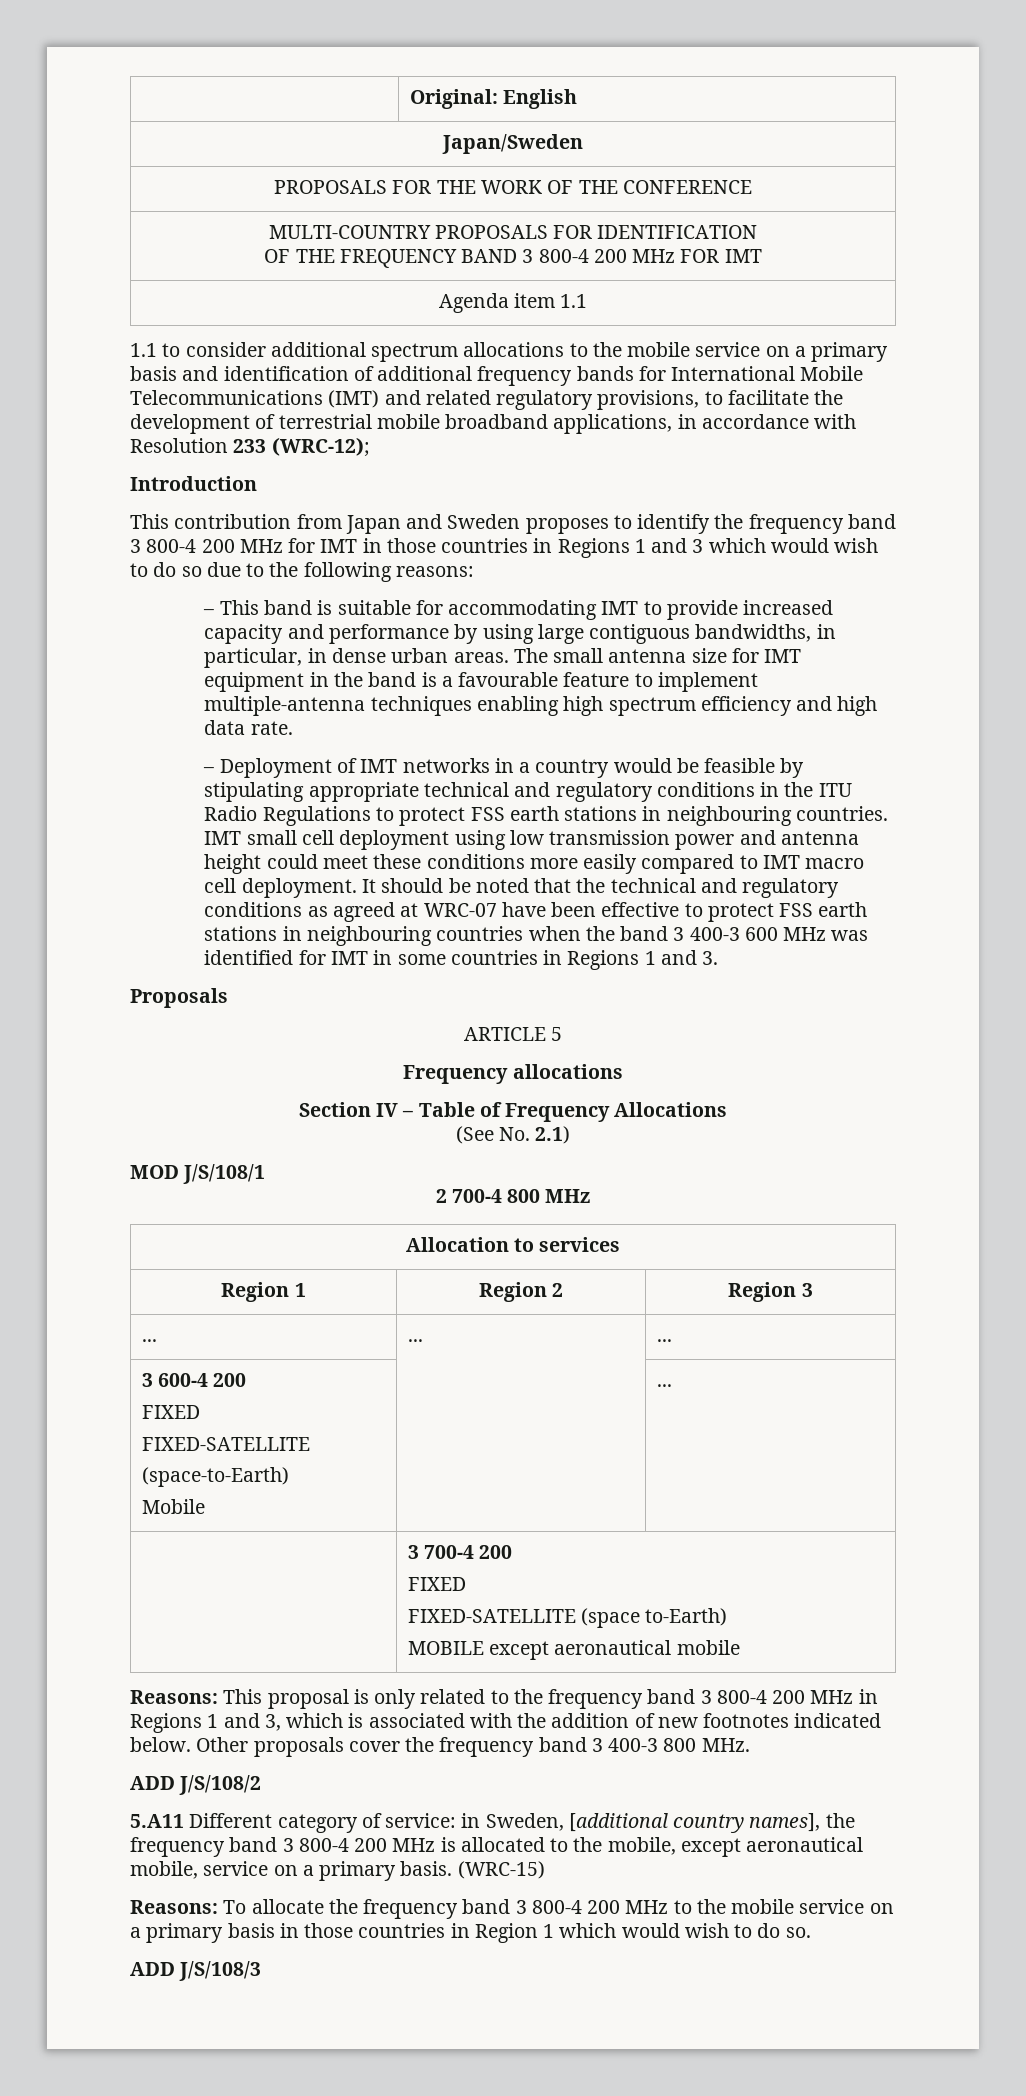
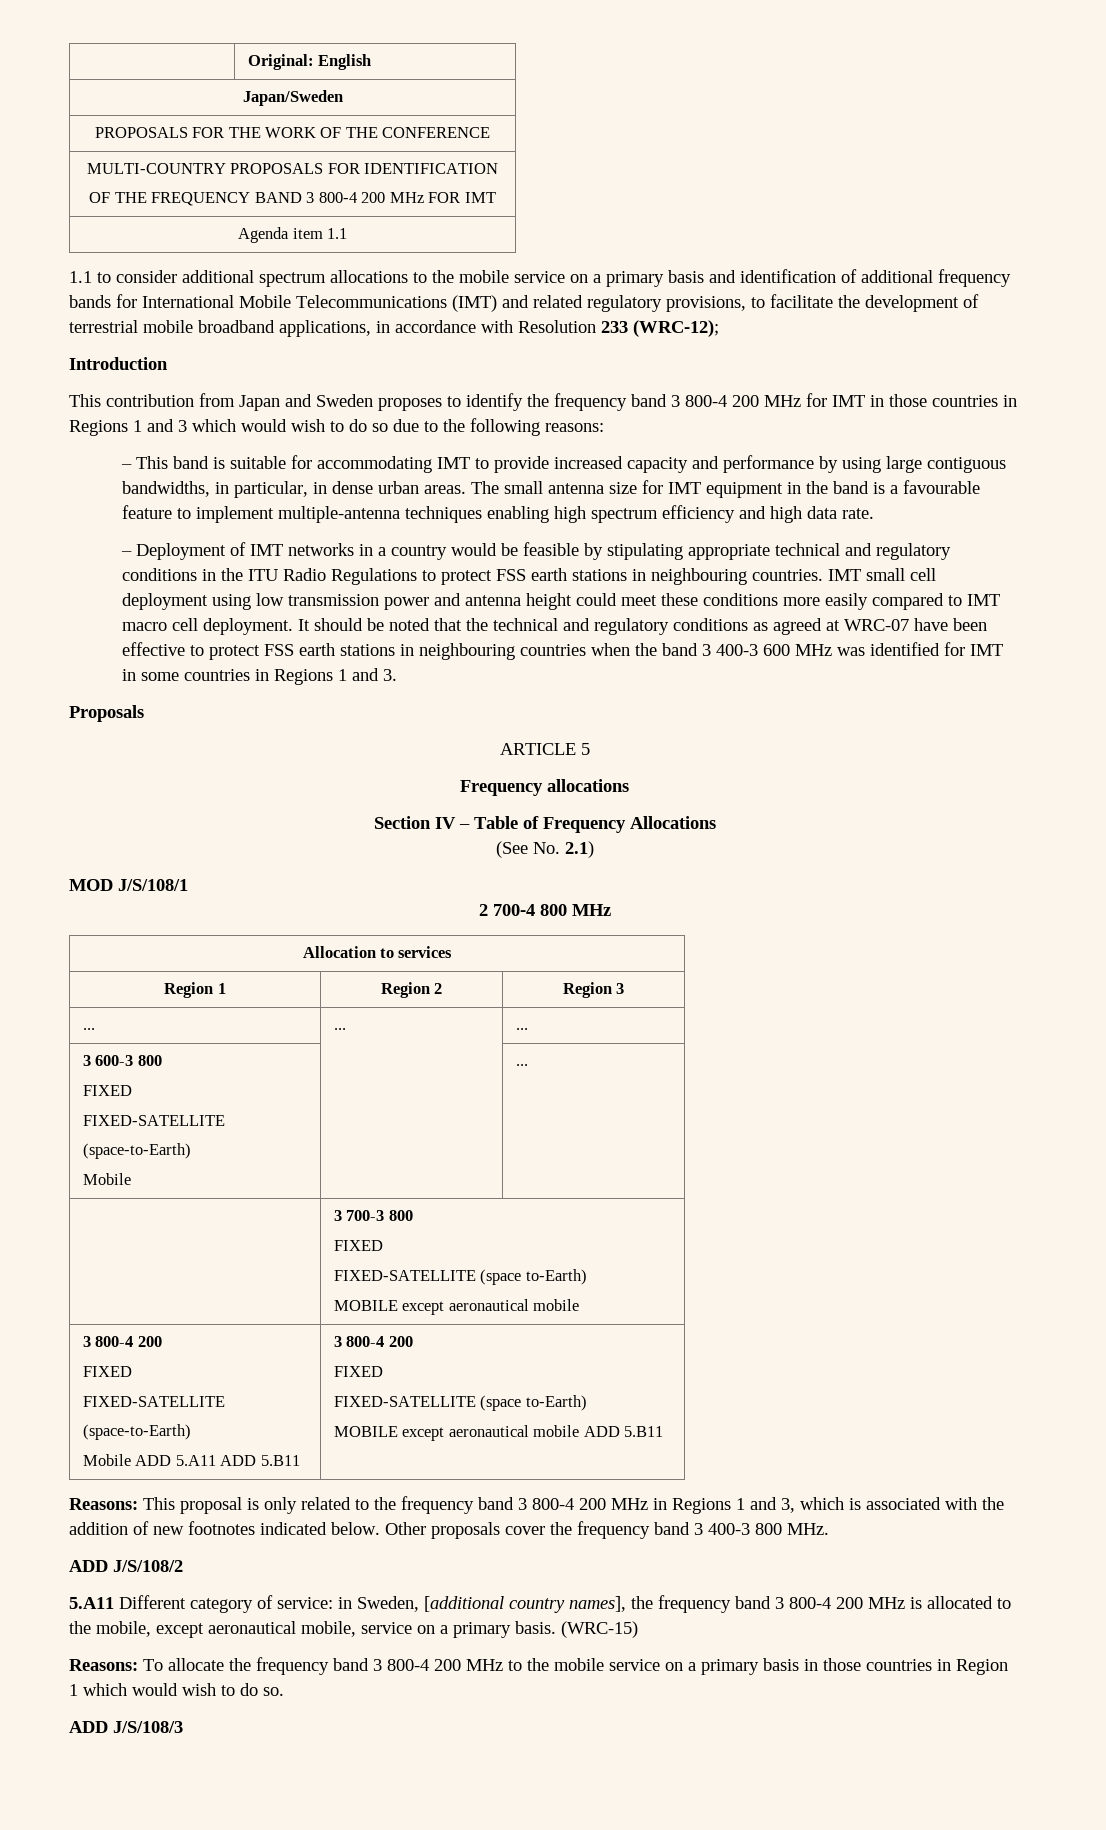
[158,1373,247,1387] 600-4 200 -> [95,1055,162,1066] 600-3 800
[424,1545,475,1559] 700-4 -> [346,1210,413,1221] [333,1240,383,1251] [333,1269,587,1285] [333,1299,580,1315] [82,1336,162,1347] [82,1366,132,1377] [82,1396,225,1407] [82,1424,191,1440] [82,1454,300,1466] [333,1336,385,1347] 700-3 800 // FIXED // FIXED-SATELLITE (space to-Earth) // MOBILE except aeronautical mobile // 3 800-4 200 // FIXED // FIXED-SATELLITE // (space-to-Earth) // Mobile ADD 5.A11 ADD 5.B11 | 3 800-4
(740, 1647) none -> [583,1426,664,1437] ADD 5.B11

